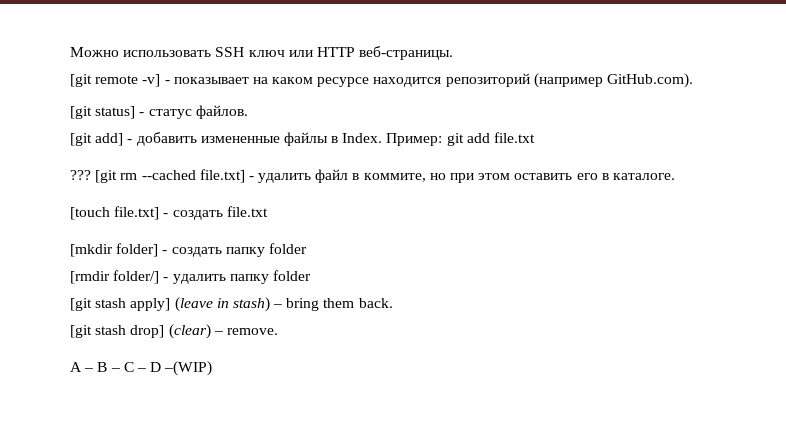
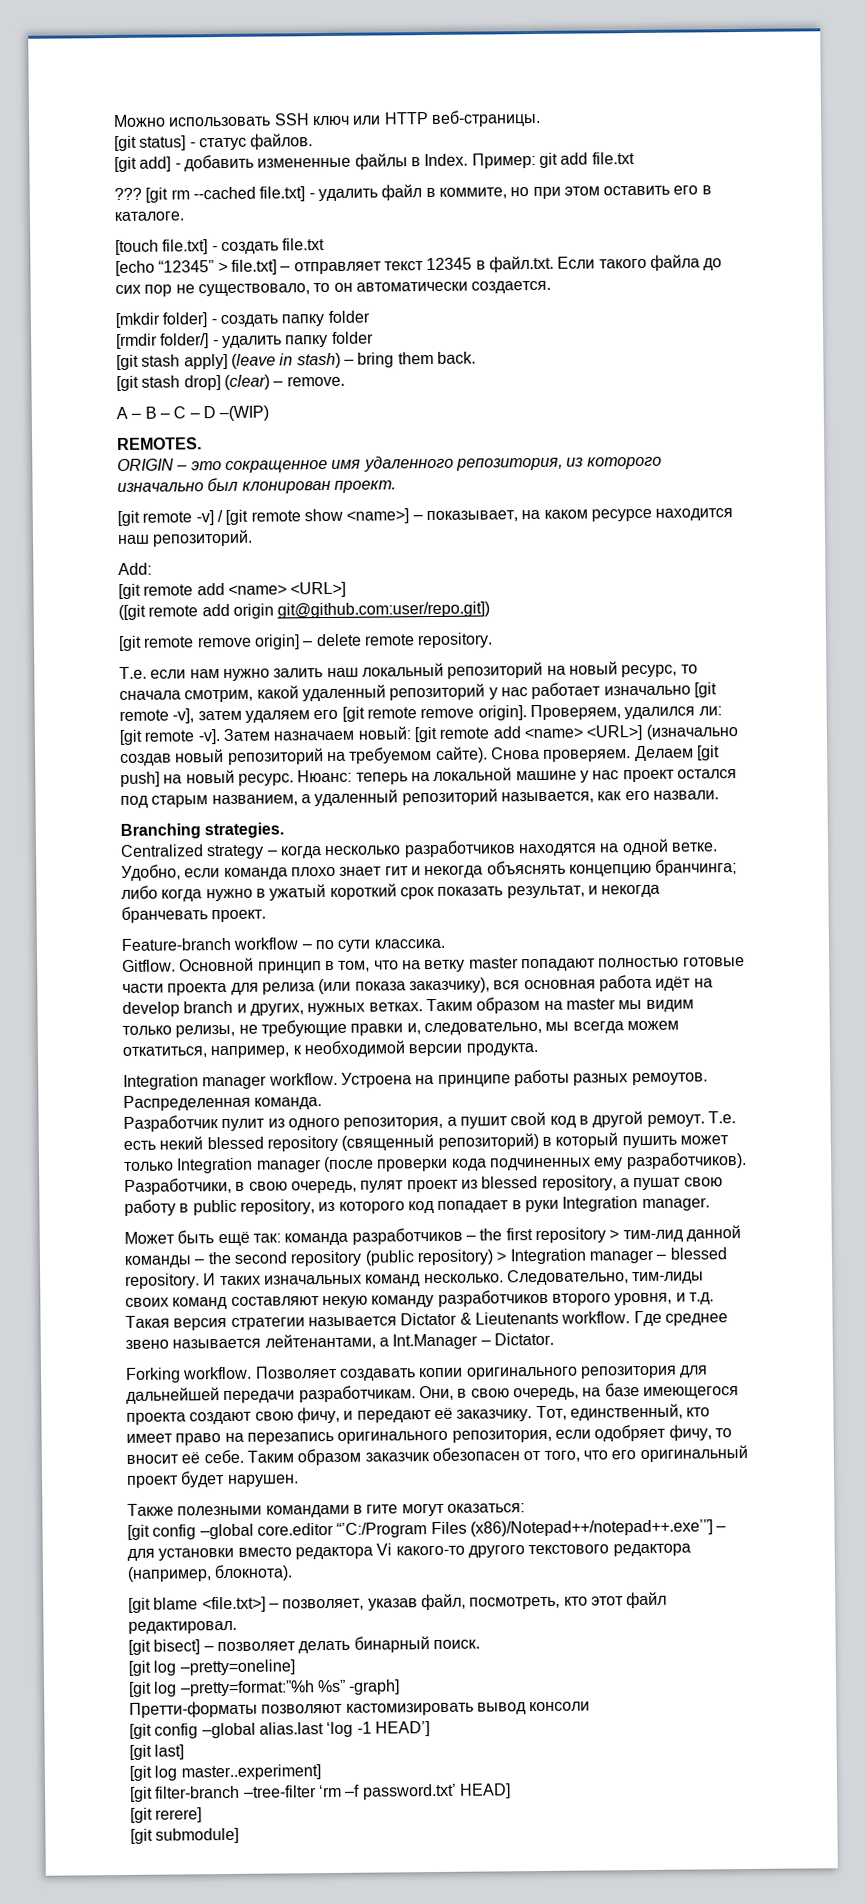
[70,73,694,88] // [git remote -v] - показывает на каком ресурсе находится репозиторий (например GitHub.com). -> (541, 118) none
(268, 211) none -> [115,254,723,277] [115,280,552,297] // [echo “12345” > file.txt] – отправляет текст 12345 в файл.txt. Если такого файла до сих пор не существовало, то он автоматически создается.
(213, 368) none -> [117,437,202,451] [117,455,662,473] [117,477,396,494] [117,508,734,527] [117,529,254,547] [118,562,152,576] [118,581,347,600] [118,601,491,621] [118,632,494,651] [119,661,698,682] [119,682,717,703] [119,704,722,724] [119,724,738,745] [120,745,720,766] [120,767,737,787] [120,788,719,808] [120,822,285,839] [120,838,718,860] [121,859,738,881] [121,883,661,902] [121,906,267,923] [121,937,445,952] [122,957,745,974] [122,974,713,996] [122,996,694,1017] [122,1019,679,1038] [122,1040,538,1059] [123,1069,708,1090] [123,1094,323,1111] [123,1110,736,1132] [123,1132,729,1152] [124,1152,747,1174] [124,1175,723,1195] [124,1196,710,1216] [124,1225,741,1247] [124,1247,727,1268] [125,1269,705,1289] [125,1289,714,1310] [125,1310,728,1331] [125,1332,554,1350] [125,1365,709,1383] [126,1383,739,1404] [126,1403,711,1425] [126,1424,732,1446] [126,1445,748,1466] [127,1471,299,1488] [127,1503,525,1518] [127,1519,727,1540] [127,1543,691,1561] [127,1564,294,1582] [128,1591,668,1613] [128,1620,237,1634] [128,1636,480,1655] [128,1659,295,1676] [128,1679,401,1697] [129,1700,591,1718] [129,1721,430,1739] [129,1744,185,1760] [129,1764,321,1781] [130,1783,511,1802] [130,1807,203,1823] [130,1827,240,1844] // REMOTES. // ORIGIN – это сокращенное имя удаленного репозитория, из которого изначально был клонирован проект. // [git remote -v] / [git remote show <name>] – показывает, на каком ресурсе находится наш репозиторий. // Add: // [git remote add <name> <URL>] // ([git remote add origin git@github.com:user/repo.git]) // [git remote remove origin] – delete remote repository. // Т.е. если нам нужно залить наш локальный репозиторий на новый ресурс, то сначала смотрим, какой удаленный репозиторий у нас работает изначально [git remote -v], затем удаляем его [git remote remove origin]. Проверяем, удалился ли: [git remote -v]. Затем назначаем новый: [git remote add <name> <URL>] (изначально создав новый репозиторий на требуемом сайте). Снова проверяем. Делаем [git push] на новый ресурс. Нюанс: теперь на локальной машине у нас проект остался под старым названием, а удаленный репозиторий называется, как его назвали. // Branching strategies. // Centralized strategy – когда несколько разработчиков находятся на одной ветке. Удобно, если команда плохо знает гит и некогда объяснять концепцию бранчинга; либо когда нужно в ужатый короткий срок показать результат, и некогда бранчевать проект. // Feature-branch workflow – по сути классика. // Gitflow. Основной принцип в том, что на ветку master попадают полностью готовые части проекта для релиза (или показа заказчику), вся основная работа идёт на develop branch и других, нужных ветках. Таким образом на master мы видим только релизы, не требующие правки и, следовательно, мы всегда можем откатиться, например, к необходимой версии продукта. // Integration manager workflow. Устроена на принципе работы разных ремоутов. Распределенная команда. // Разработчик пулит из одного репозитория, а пушит свой код в другой ремоут. Т.е. есть некий blessed repository (священный репозиторий) в который пушить может только Integration manager (после проверки кода подчиненных ему разработчиков). Разработчики, в свою очередь, пулят проект из blessed repository, а пушат свою работу в public repository, из которого код попадает в руки Integration manager. // Может быть ещё так: команда разработчиков – the first repository > тим-лид данной команды – the second repository (public repository) > Integration manager – blessed repository. И таких изначальных команд несколько. Следовательно, тим-лиды своих команд составляют некую команду разработчиков второго уровня, и т.д. Такая версия стратегии называется Dictator & Lieutenants workflow. Где среднее звено называется лейтенантами, а Int.Manager – Dictator. // Forking workflow. Позволяет создавать копии оригинального репозитория для дальнейшей передачи разработчикам. Они, в свою очередь, на базе имеющегося проекта создают свою фичу, и передают её заказчику. Тот, единственный, кто имеет право на перезапись оригинального репозитория, если одобряет фичу, то вносит её себе. Таким образом заказчик обезопасен от того, что его оригинальный проект будет нарушен. // Также полезными командами в гите могут оказаться: // [git config –global core.editor “’C:/Program Files (x86)/Notepad++/notepad++.exe’”] – для установки вместо редактора Vi какого-то другого текстового редактора (например, блокнота). // [git blame <file.txt>] – позволяет, указав файл, посмотреть, кто этот файл редактировал. // [git bisect] – позволяет делать бинарный поиск. // [git log –pretty=oneline] // [git log –pretty=format:”%h %s” -graph] // Претти-форматы позволяют кастомизировать вывод консоли // [git config –global alias.last ‘log -1 HEAD’] // [git last] // [git log master..experiment] // [git filter-branch –tree-filter ‘rm –f password.txt’ HEAD] // [git rerere] // [git submodule]

